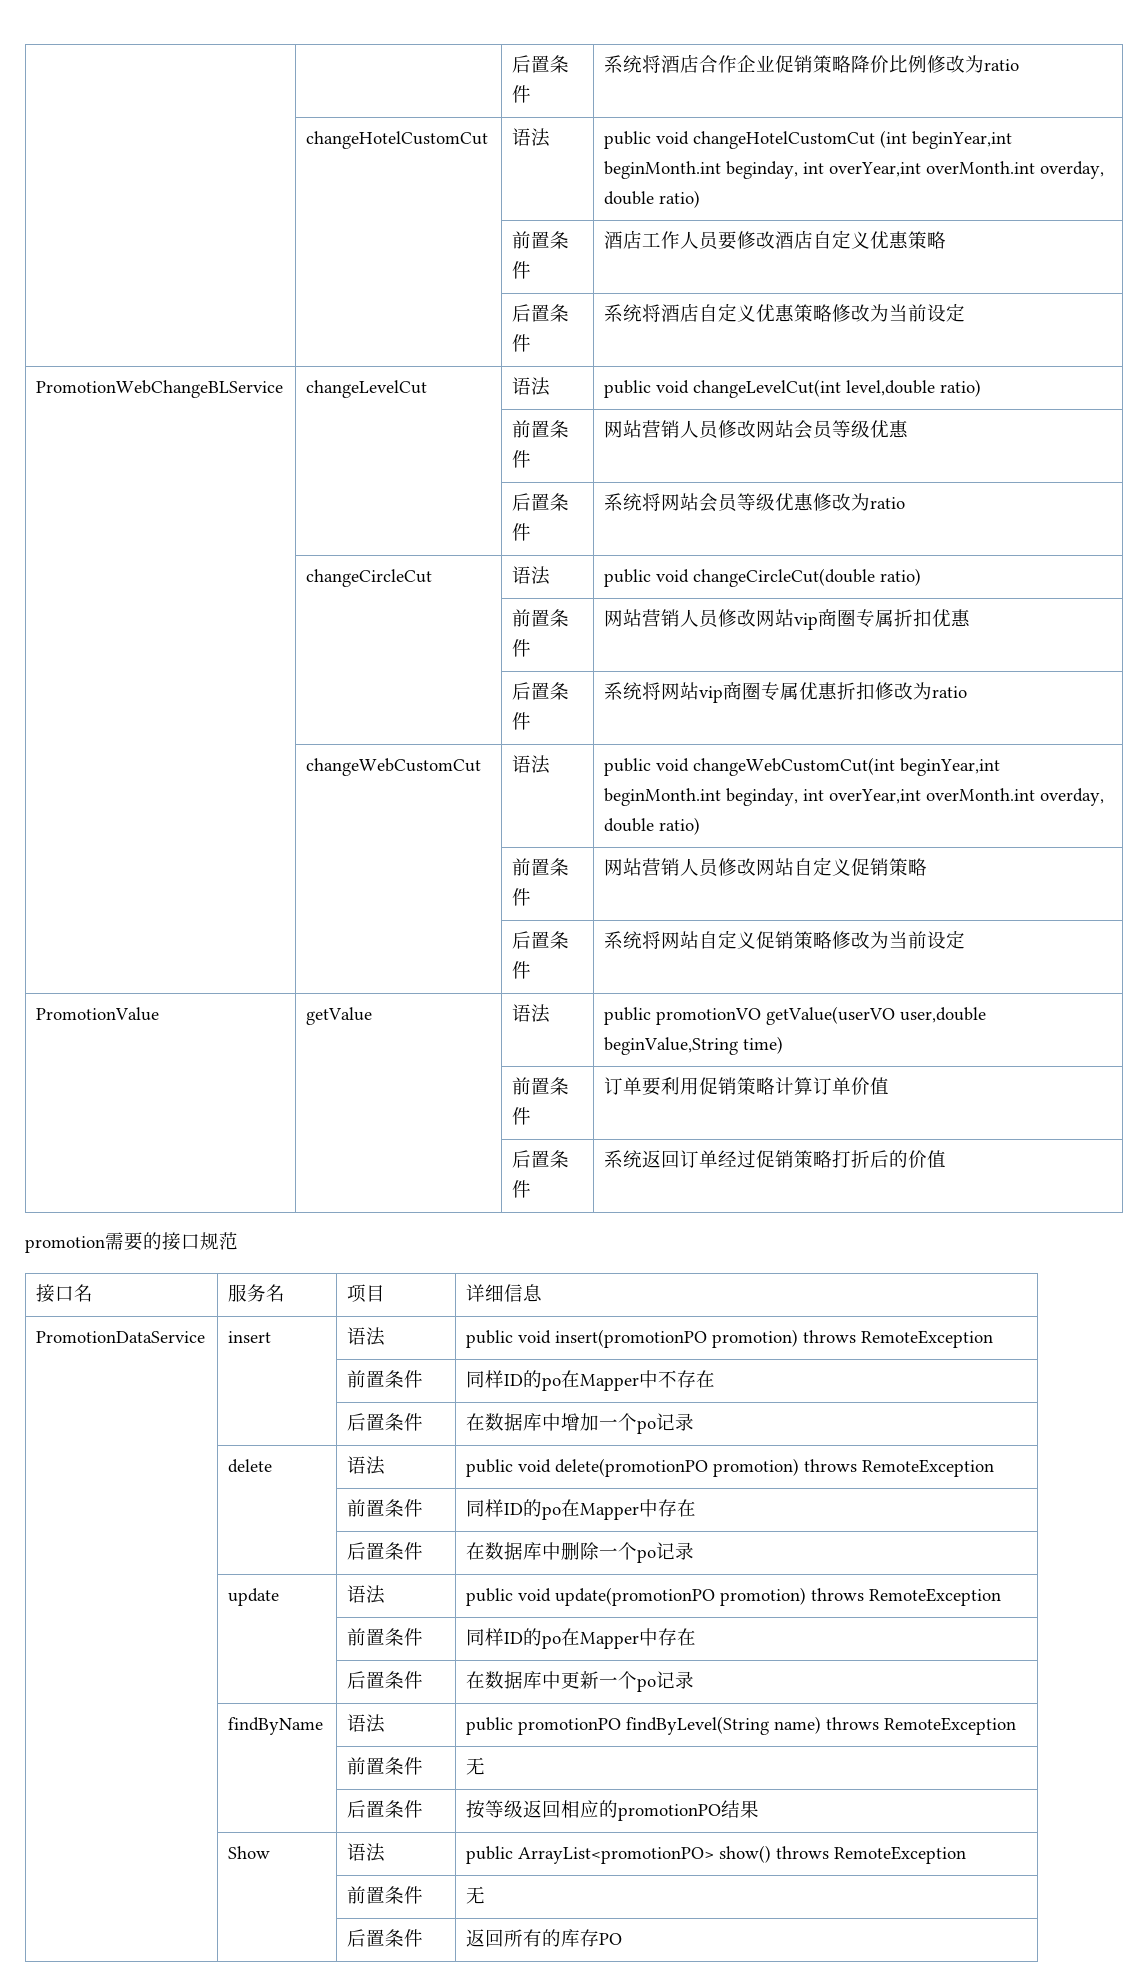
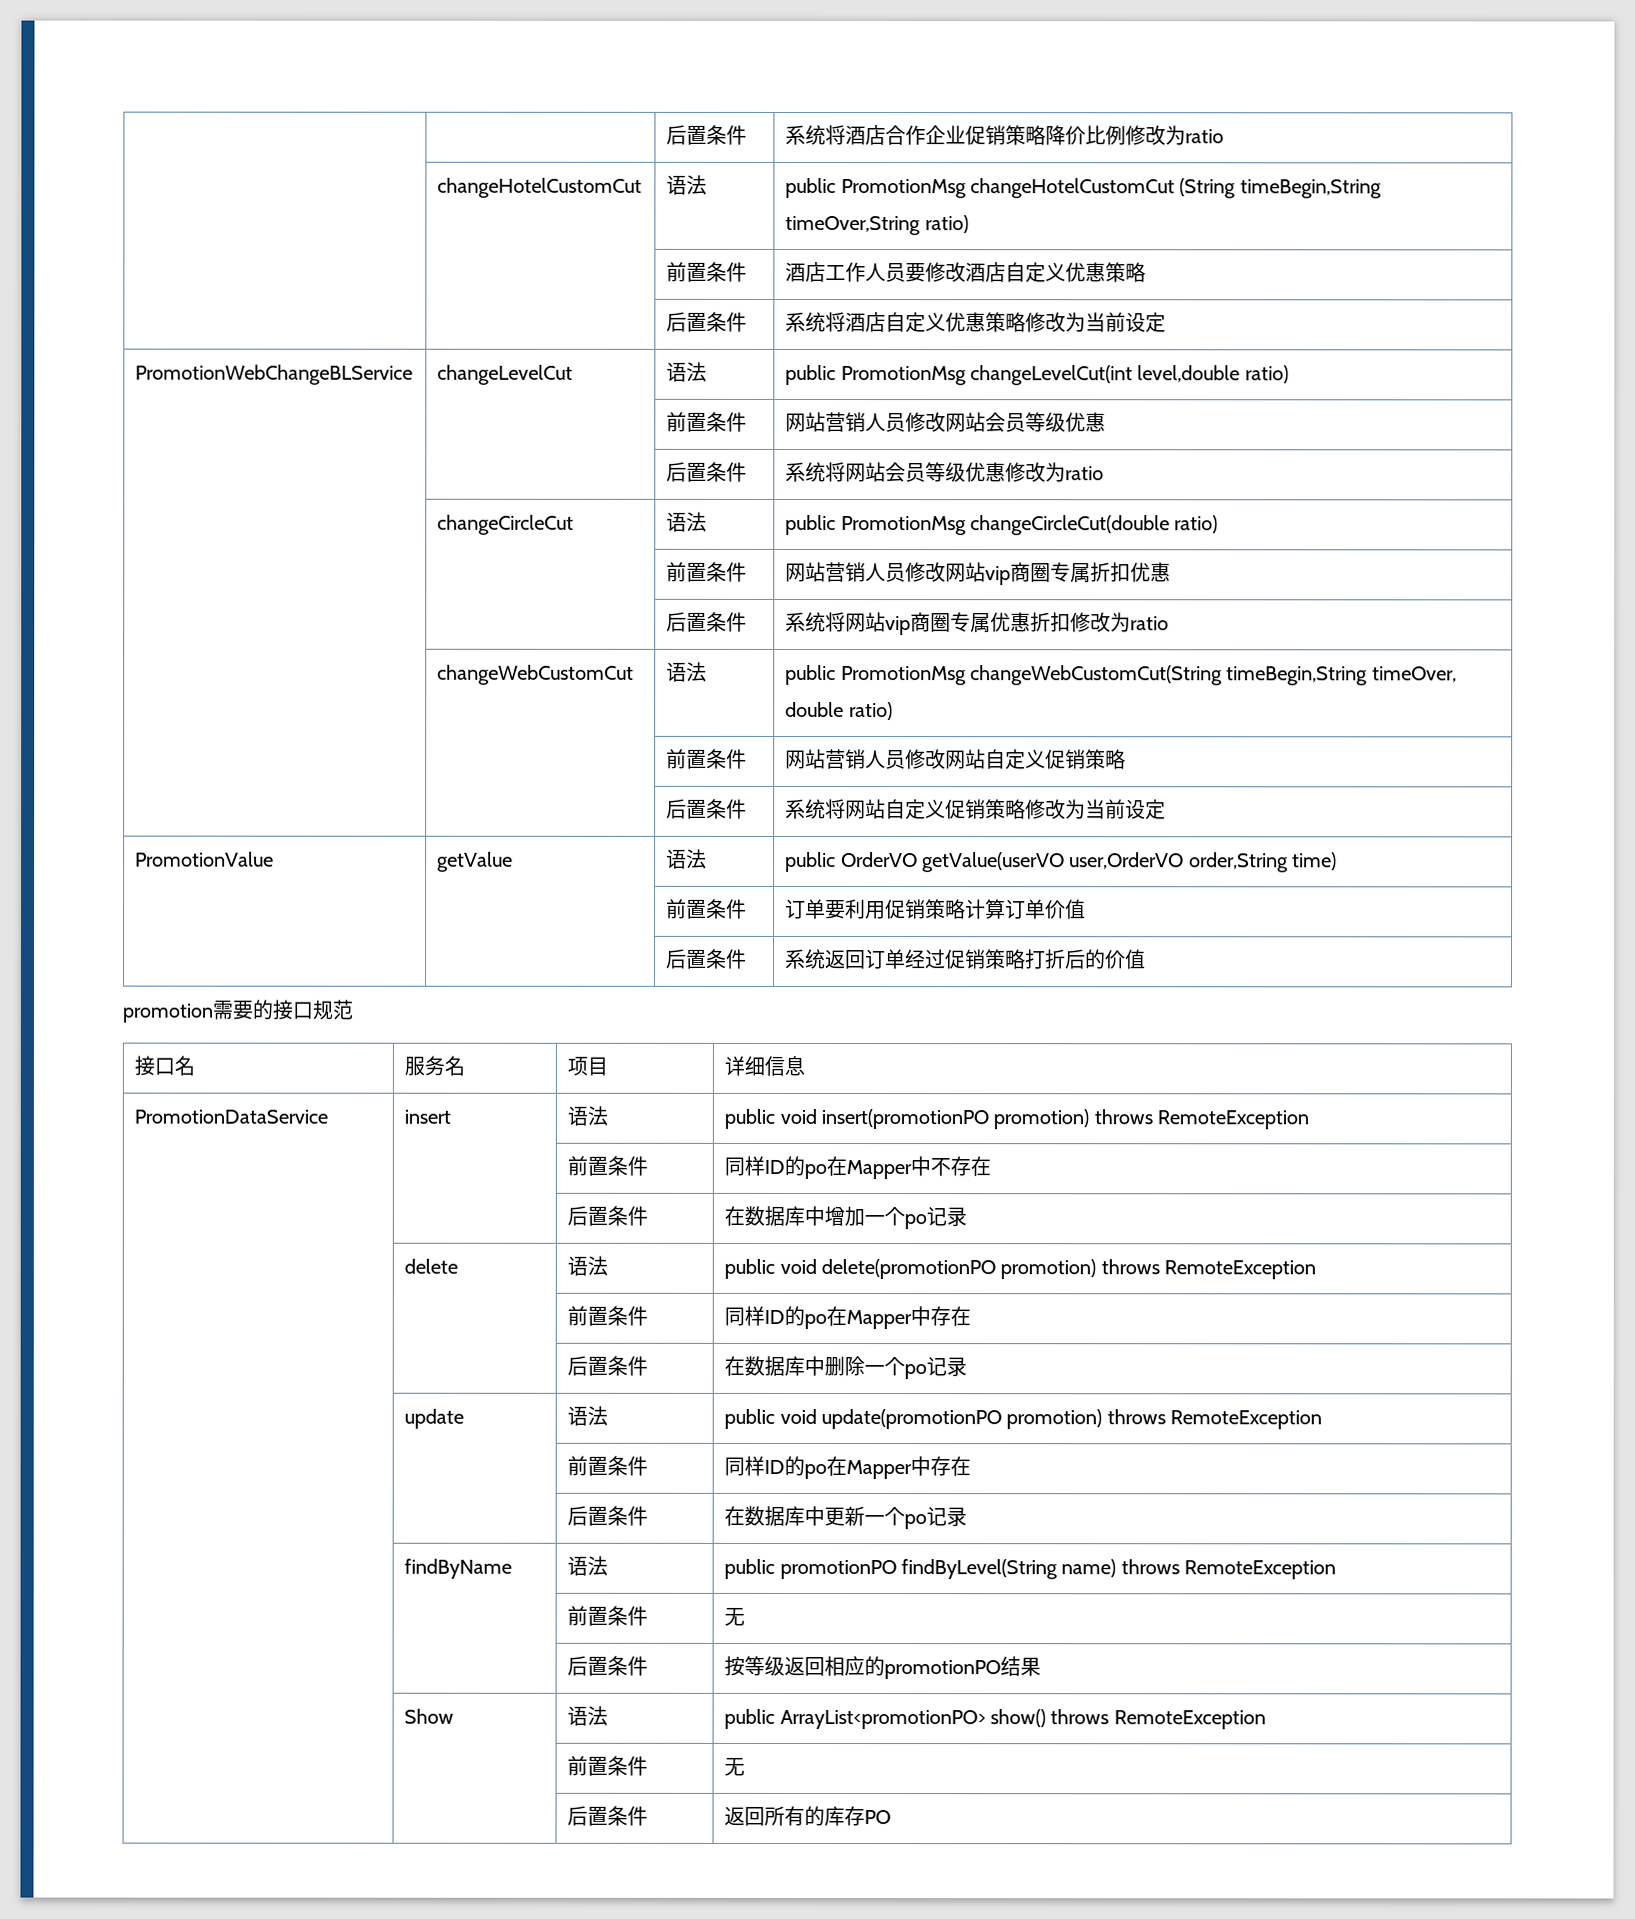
[656,130,1013,149] [604,161,1105,179] [604,191,655,205] void changeHotelCustomCut (int beginYear,int beginMonth.int beginday, int overYear,int overMonth.int overday, double -> [840,178,1382,199] [785,215,922,236] PromotionMsg changeHotelCustomCut (String timeBegin,String timeOver,String
[656,380,690,394] void -> [840,366,967,386] PromotionMsg
[656,569,690,583] void -> [840,516,967,536] PromotionMsg
[656,757,1001,776] [604,788,1105,806] void changeWebCustomCut(int beginYear,int beginMonth.int beginday, int overYear,int overMonth.int overday, -> [840,665,1457,686] PromotionMsg changeWebCustomCut(String timeBegin,String timeOver,
[656,1006,987,1025] [604,1037,739,1055] promotionVO getValue(userVO user,double beginValue,String -> [840,852,1289,873] OrderVO getValue(userVO user,OrderVO order,String

